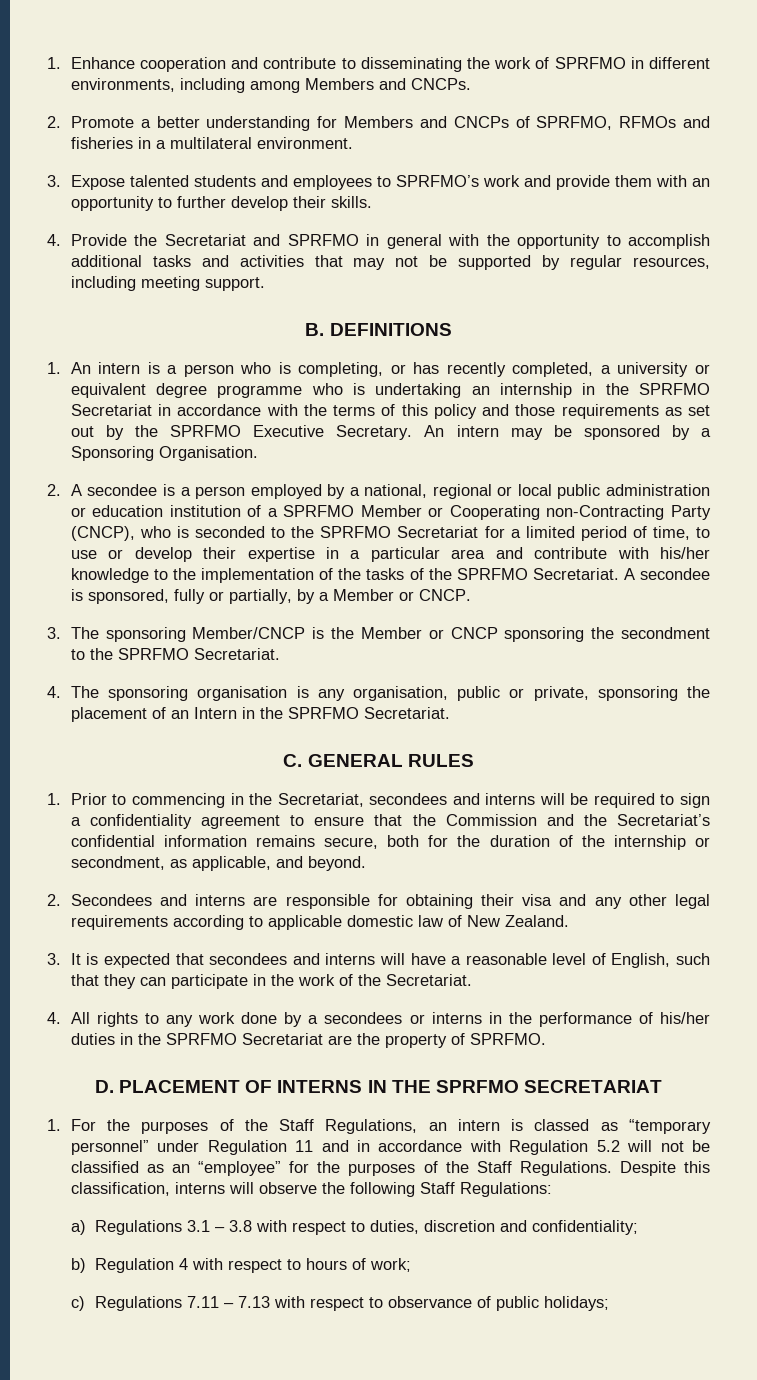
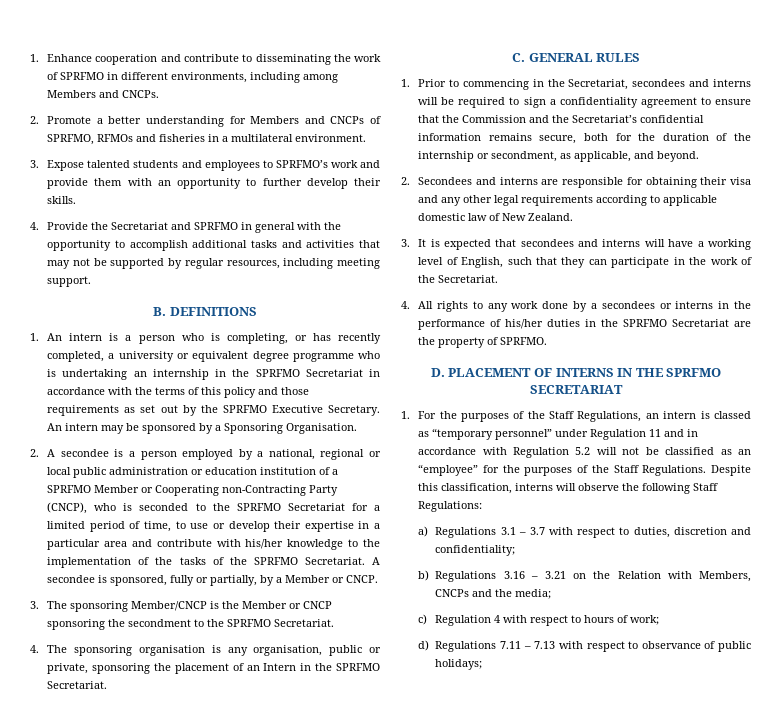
[465,953,547,965] reasonable -> [708,239,751,250] working
[228,1220,252,1232] 3.8 -> [529,527,545,535] 3.7
(86, 1265) none -> [435,571,751,582] [435,589,552,599] [418,614,428,625] Regulations 3.16 – 3.21 on the Relation with Members, CNCPs and the media; // c)
[70,1296,85,1311] c) -> [418,640,430,651] d)

